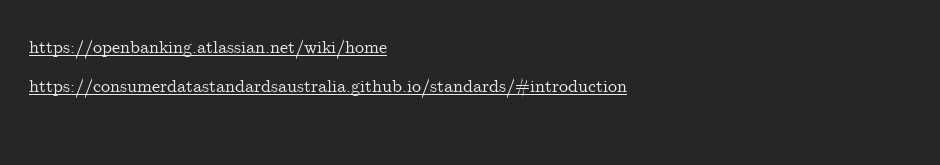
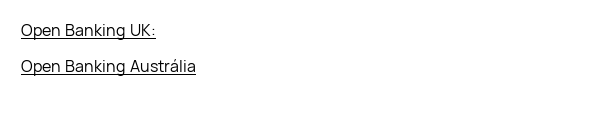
[29,39,387,60] [29,77,627,99] https://openbanking.atlassian.net/wiki/home // https://consumerdatastandardsaustralia.github.io/standards/#introduction -> [21,24,156,40] [21,59,196,76] Open Banking UK: // Open Banking Austrália

